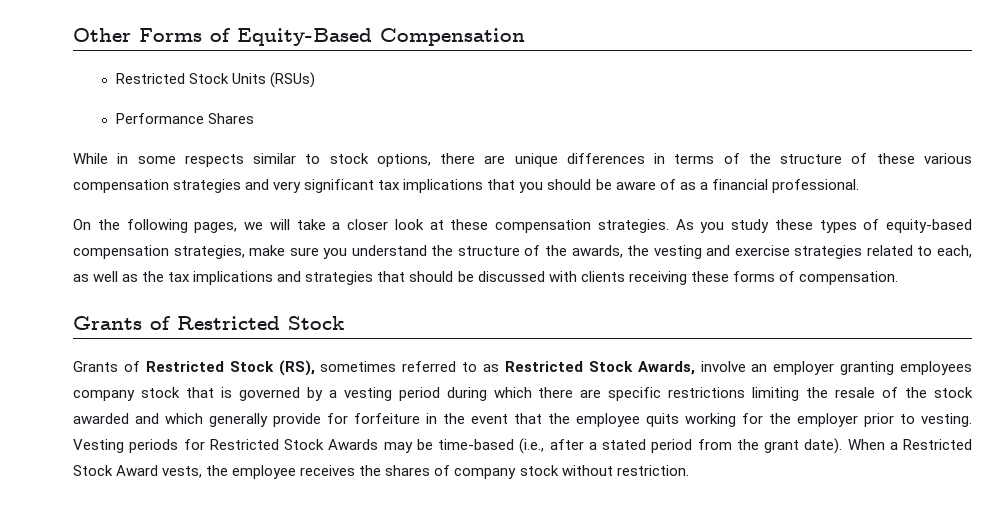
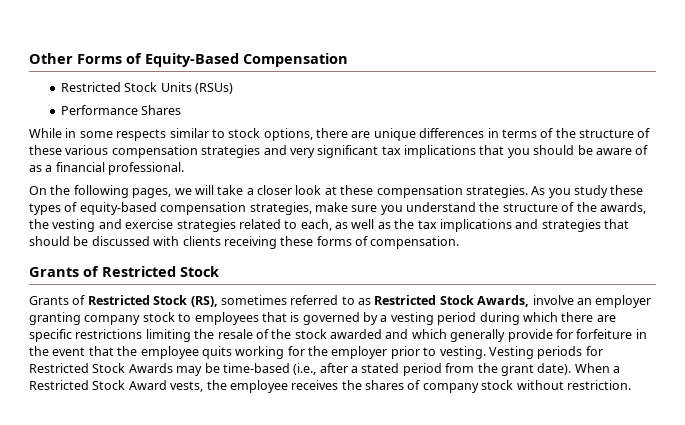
[900,361,972,375] [73,387,180,401] employees company stock -> [84,312,259,325] company stock to employees

